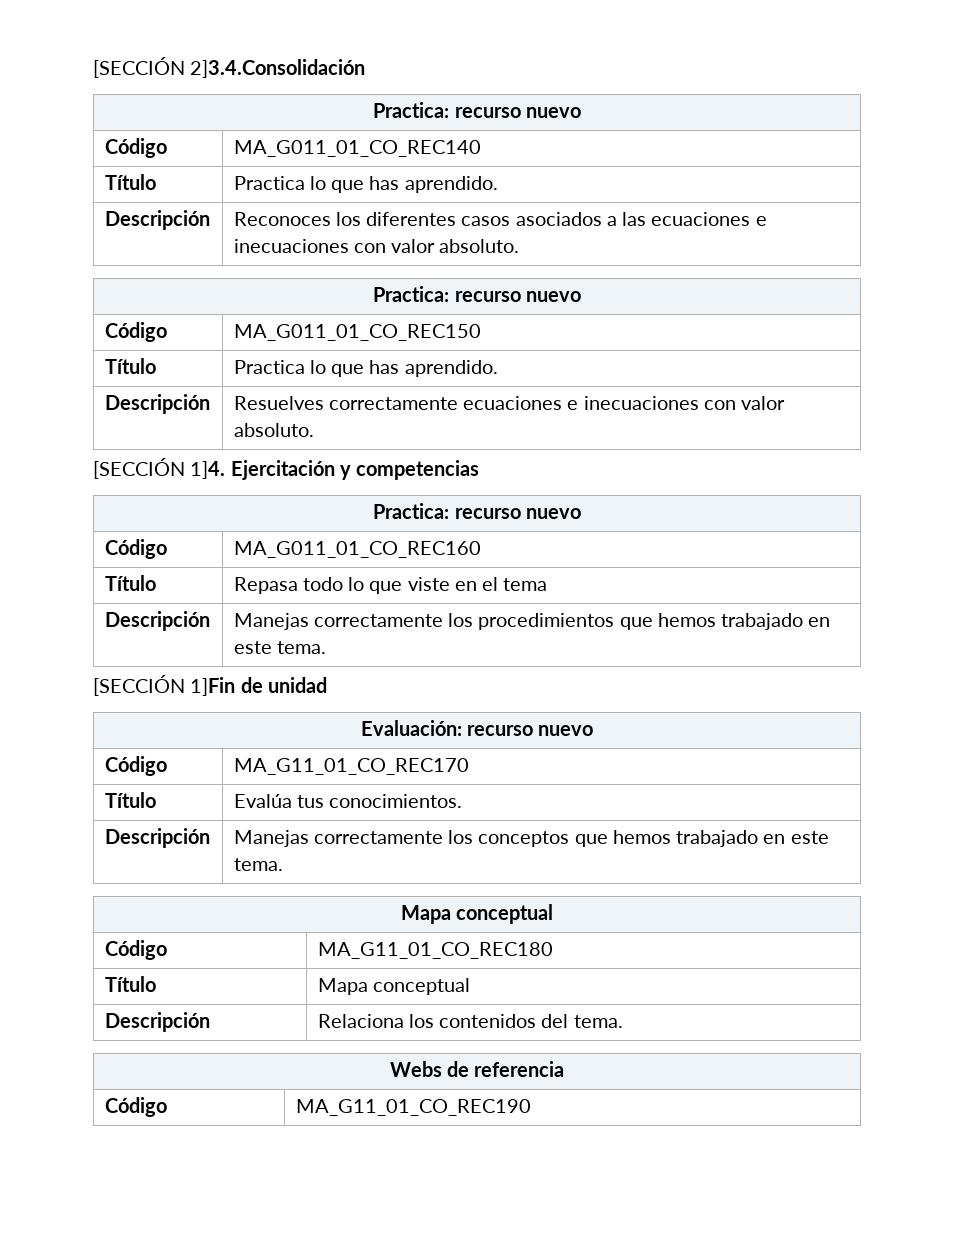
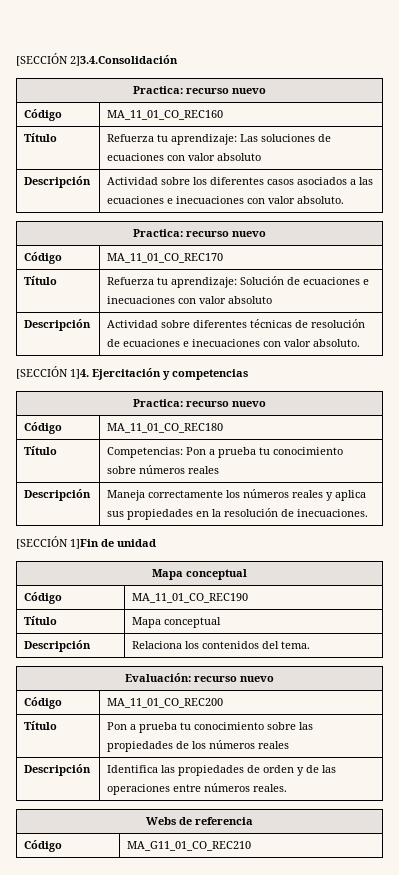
[233,140,481,157] [104,174,156,190] [233,176,498,193] [104,210,210,230] [233,212,331,226] MA_G011_01_CO_REC140 // Título | Practica lo que has aprendido. // Descripción | Reconoces -> [107,110,224,120] [24,133,58,142] [107,134,332,145] [107,153,262,161] [24,176,92,188] [107,177,191,185] MA_11_01_CO_REC160 // Título | Refuerza tu aprendizaje: Las soluciones de ecuaciones con valor absoluto // Descripción | Actividad sobre
[233,324,481,341] [104,358,156,374] [233,360,498,377] [104,394,210,414] [233,396,458,410] MA_G011_01_CO_REC150 // Título | Practica lo que has aprendido. // Descripción | Resuelves correctamente -> [107,253,224,263] [24,276,58,285] [107,276,370,288] [107,296,273,304] [24,319,92,331] [107,319,366,328] [107,339,121,347] MA_11_01_CO_REC170 // Título | Refuerza tu aprendizaje: Solución de ecuaciones e inecuaciones con valor absoluto // Descripción | Actividad sobre diferentes técnicas de resolución de
[233,541,481,558] [104,575,156,591] [233,577,548,594] [104,611,210,631] [233,613,831,630] [233,641,326,654] [93,675,327,696] [360,720,594,736] [104,756,167,776] [233,758,469,775] [104,792,156,808] [233,794,463,808] [104,828,210,848] [233,830,829,847] [233,858,283,871] MA_G011_01_CO_REC160 // Título | Repasa todo lo que viste en el tema // Descripción | Manejas correctamente los procedimientos que hemos trabajado en este tema. // [SECCIÓN 1]Fin de unidad // Evaluación: recurso nuevo // Código | MA_G11_01_CO_REC170 // Título | Evalúa tus conocimientos. // Descripción | Manejas correctamente los conceptos que hemos trabajado en este tema. -> [107,423,224,433] [24,446,58,455] [107,447,344,458] [107,465,220,474] [24,489,92,501] [107,489,367,501] [107,508,369,520] [16,536,156,549] MA_11_01_CO_REC180 // Título | Competencias: Pon a prueba tu conocimiento sobre números reales // Descripción | Maneja correctamente los números reales y aplica sus propiedades en la resolución de inecuaciones. // [SECCIÓN 1]Fin de unidad
[317,942,553,959] MA_G11_01_CO_REC180 -> [132,593,249,603] MA_11_01_CO_REC190
(623, 1021) none -> [125,673,274,682] [24,697,63,709] [107,698,224,708] [24,721,58,730] [107,722,314,733] [107,740,290,752] [24,764,92,776] [107,765,337,776] [107,783,288,795] // Evaluación: recurso nuevo // Código | MA_11_01_CO_REC200 // Título | Pon a prueba tu conocimiento sobre las propiedades de los números reales // Descripción | Identifica las propiedades de orden y de las operaciones entre números reales.
[295,1099,531,1116] MA_G11_01_CO_REC190 -> [127,841,252,851] MA_G11_01_CO_REC210

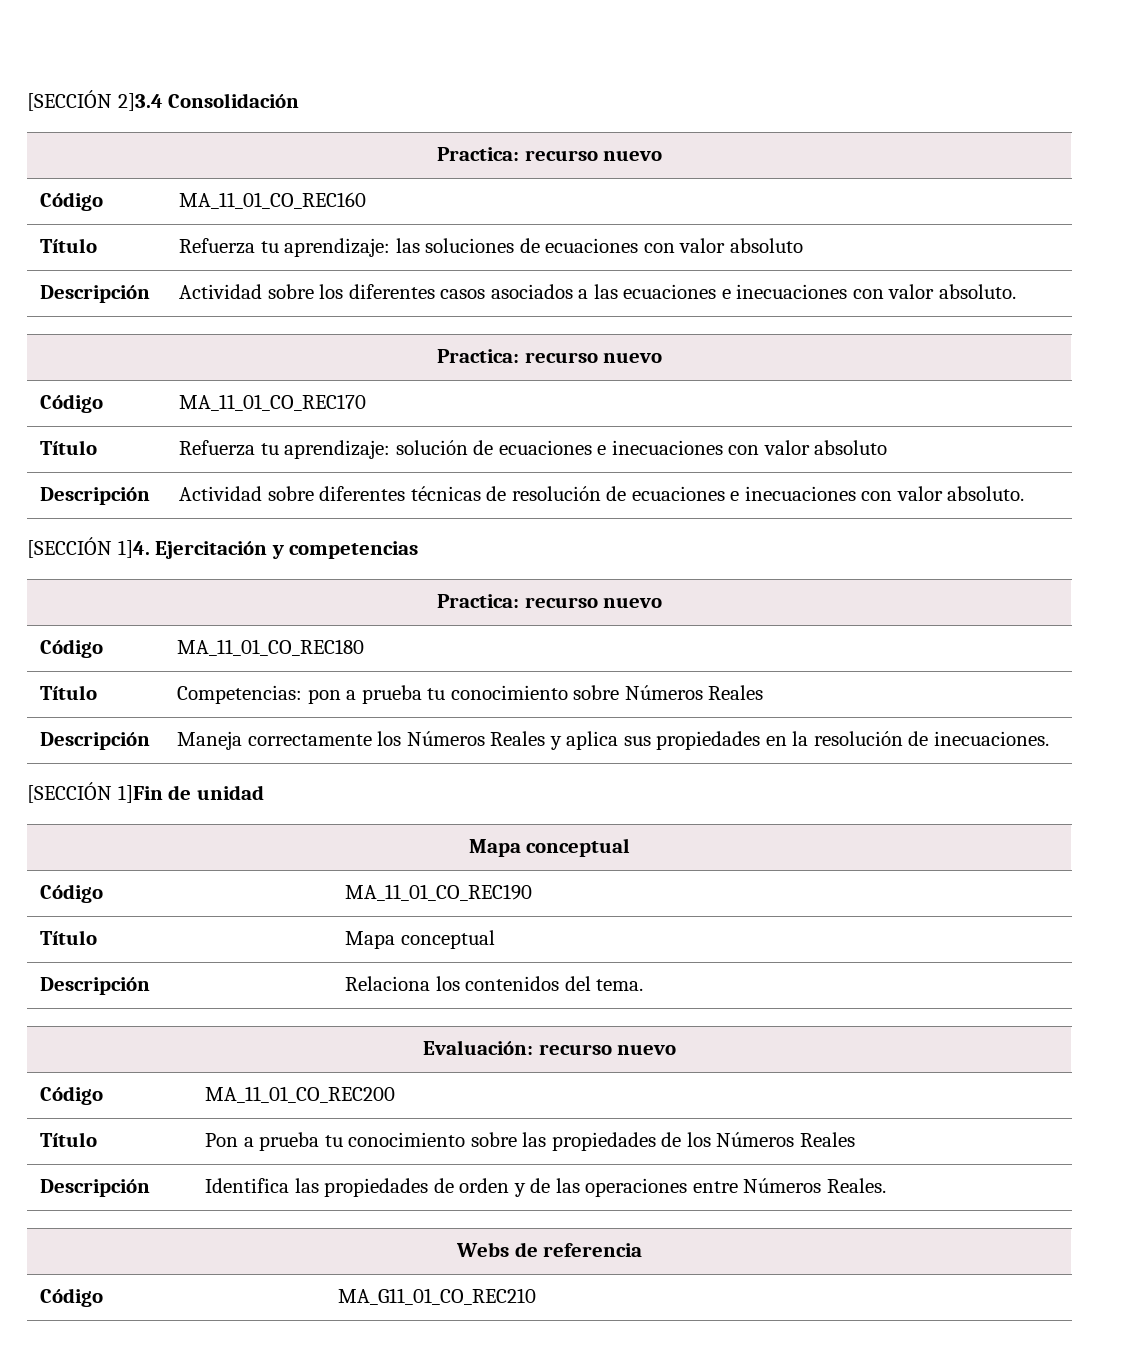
[16,53,178,66] [SECCIÓN 2]3.4.Consolidación -> [27,90,300,111] [SECCIÓN 2]3.4 Consolidación
[240,134,259,142] Las -> [395,238,420,253] las
[240,276,285,285] Solución -> [395,440,468,455] solución
[186,447,344,458] [107,465,220,474] Pon a prueba tu conocimiento sobre números reales -> [307,685,764,704] pon a prueba tu conocimiento sobre Números Reales
[243,489,324,498] números reales -> [406,731,546,746] Números Reales
[209,740,290,749] números reales -> [716,1132,855,1147] Números Reales
[204,783,288,792] números reales. -> [743,1178,886,1193] Números Reales.

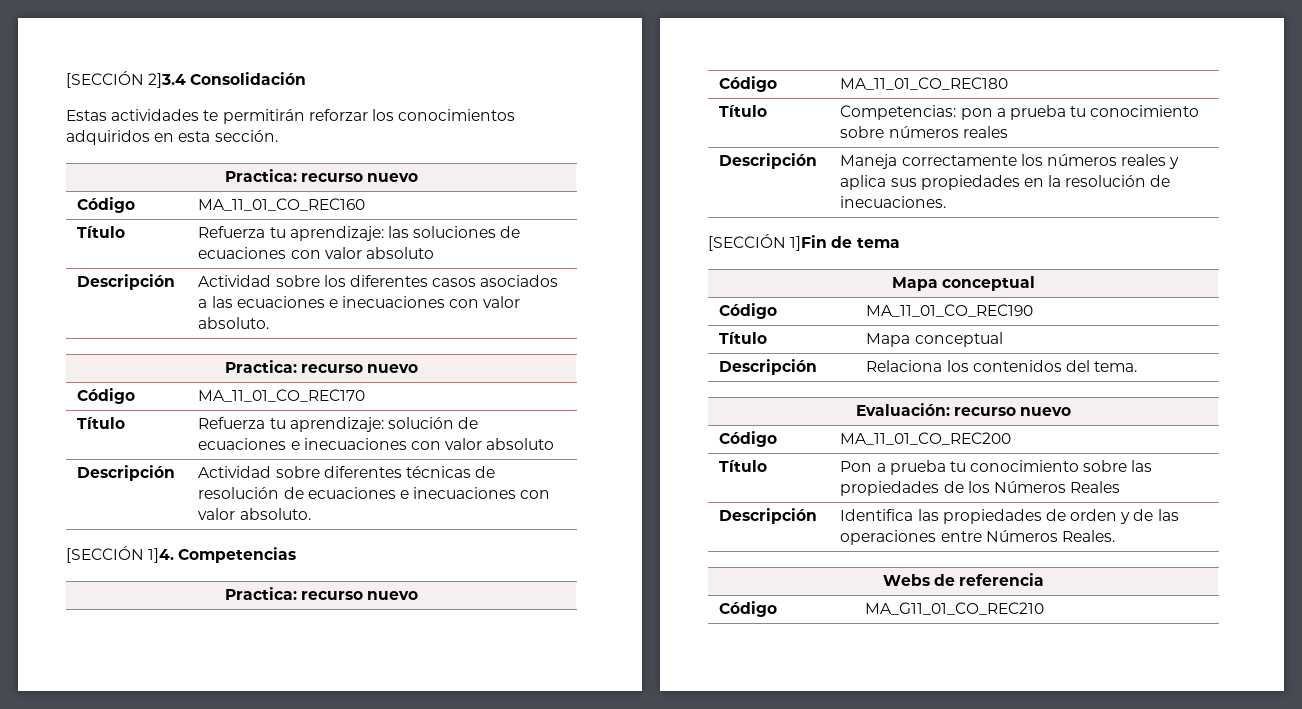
(300, 100) none -> [66,109,516,124] [66,130,278,145] // Estas actividades te permitirán reforzar los conocimientos adquiridos en esta sección.
[155,541,419,559] Ejercitación y competencias -> [178,547,297,563] Competencias
[624,685,764,700] Números Reales -> [888,126,1008,138] números reales
[406,731,546,746] Números Reales -> [1046,154,1167,166] números reales
[196,785,264,800] unidad -> [856,237,900,248] tema

